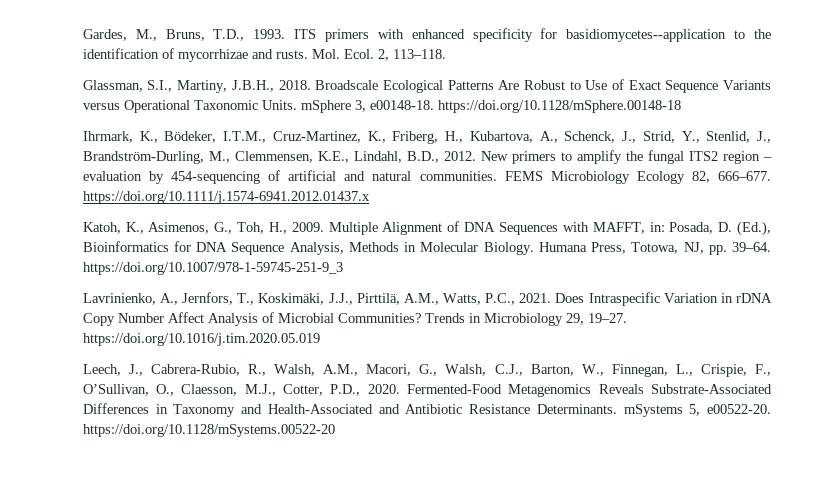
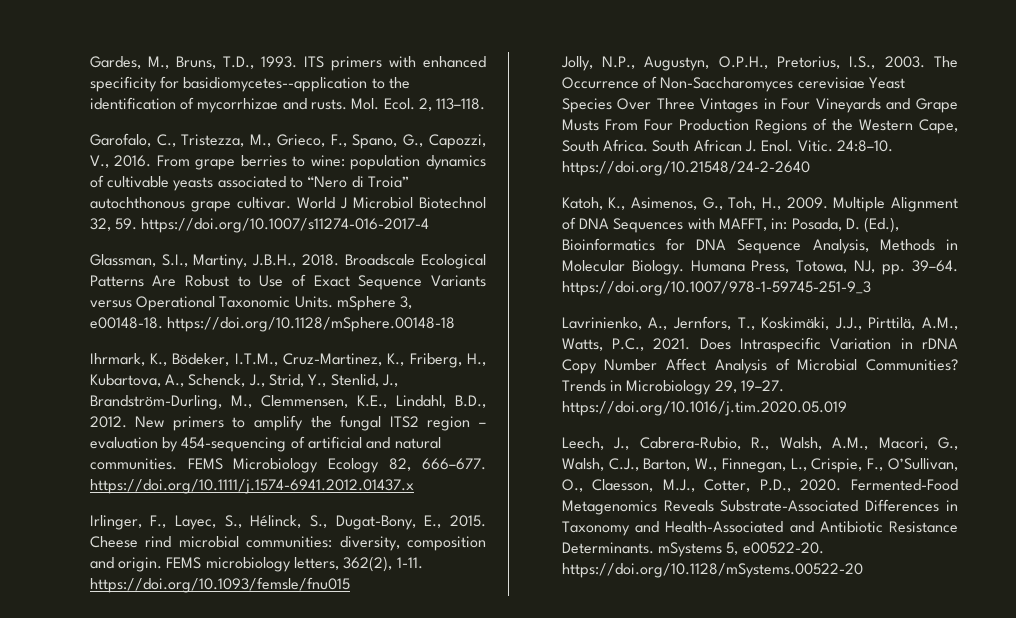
(446, 54) none -> [89,133,486,149] [89,155,486,170] [89,175,409,191] [89,197,487,212] [89,218,430,233] // Garofalo, C., Tristezza, M., Grieco, F., Spano, G., Capozzi, V., 2016. From grape berries to wine: population dynamics of cultivable yeasts associated to “Nero di Troia” autochthonous grape cultivar. World J Microbiol Biotechnol 32, 59. https://doi.org/10.1007/s11274-016-2017-4
(370, 197) none -> [89,515,486,530] [89,536,486,551] [89,556,423,572] [89,577,350,593] [560,56,958,71] [561,76,906,92] [561,98,958,113] [561,118,958,134] [561,139,893,152] [561,161,810,176] // Irlinger, F., Layec, S., Hélinck, S., Dugat-Bony, E., 2015. Cheese rind microbial communities: diversity, composition and origin. FEMS microbiology letters, 362(2), 1-11. https://doi.org/10.1093/femsle/fnu015 // Jolly, N.P., Augustyn, O.P.H., Pretorius, I.S., 2003. The Occurrence of Non-Saccharomyces cerevisiae Yeast Species Over Three Vintages in Four Vineyards and Grape Musts From Four Production Regions of the Western Cape, South Africa. South African J. Enol. Vitic. 24:8–10. https://doi.org/10.21548/24-2-2640

